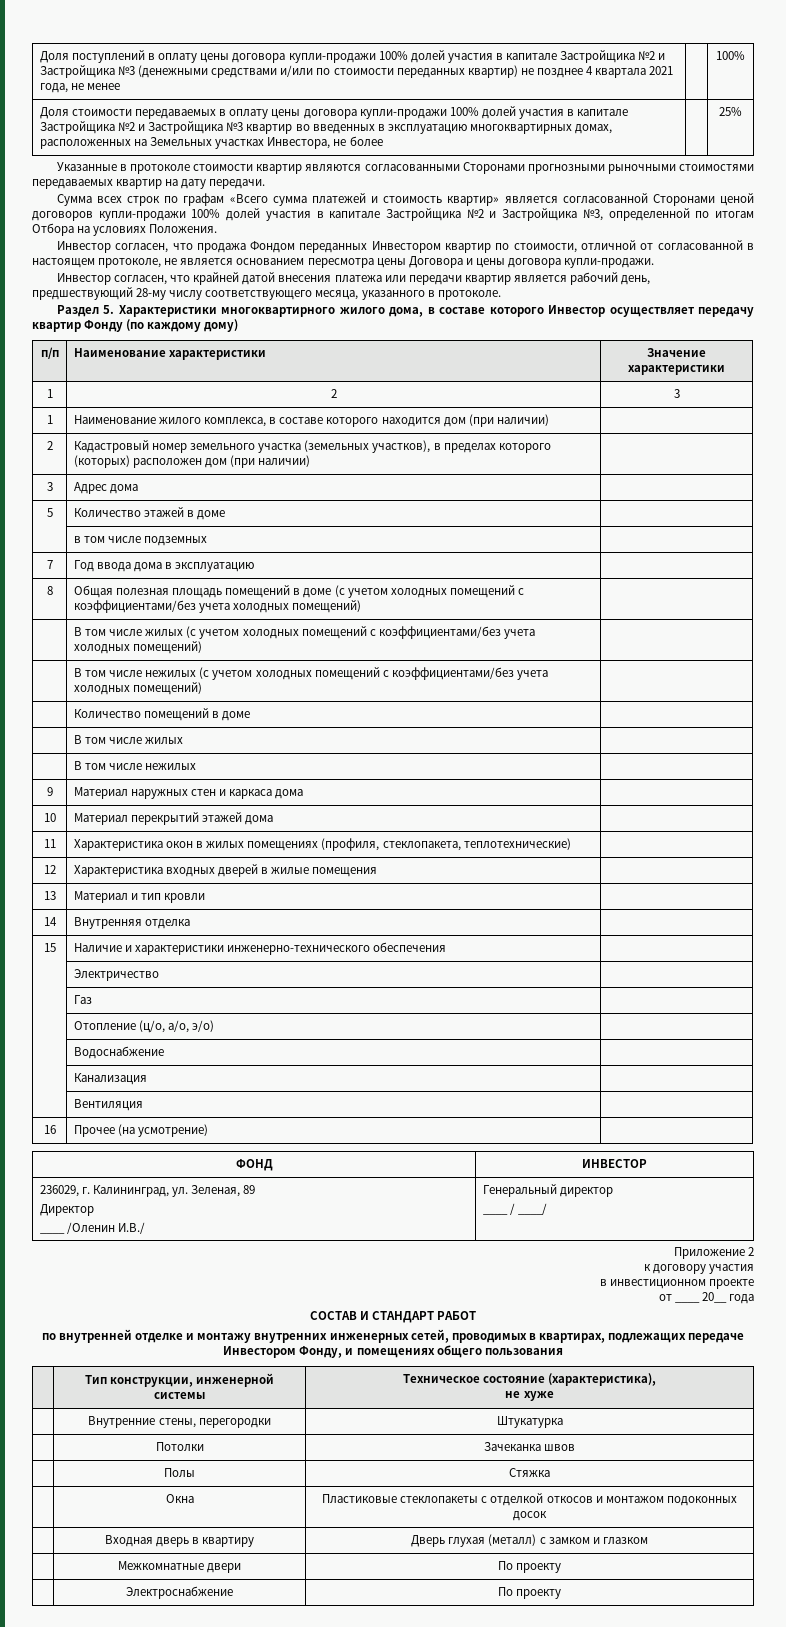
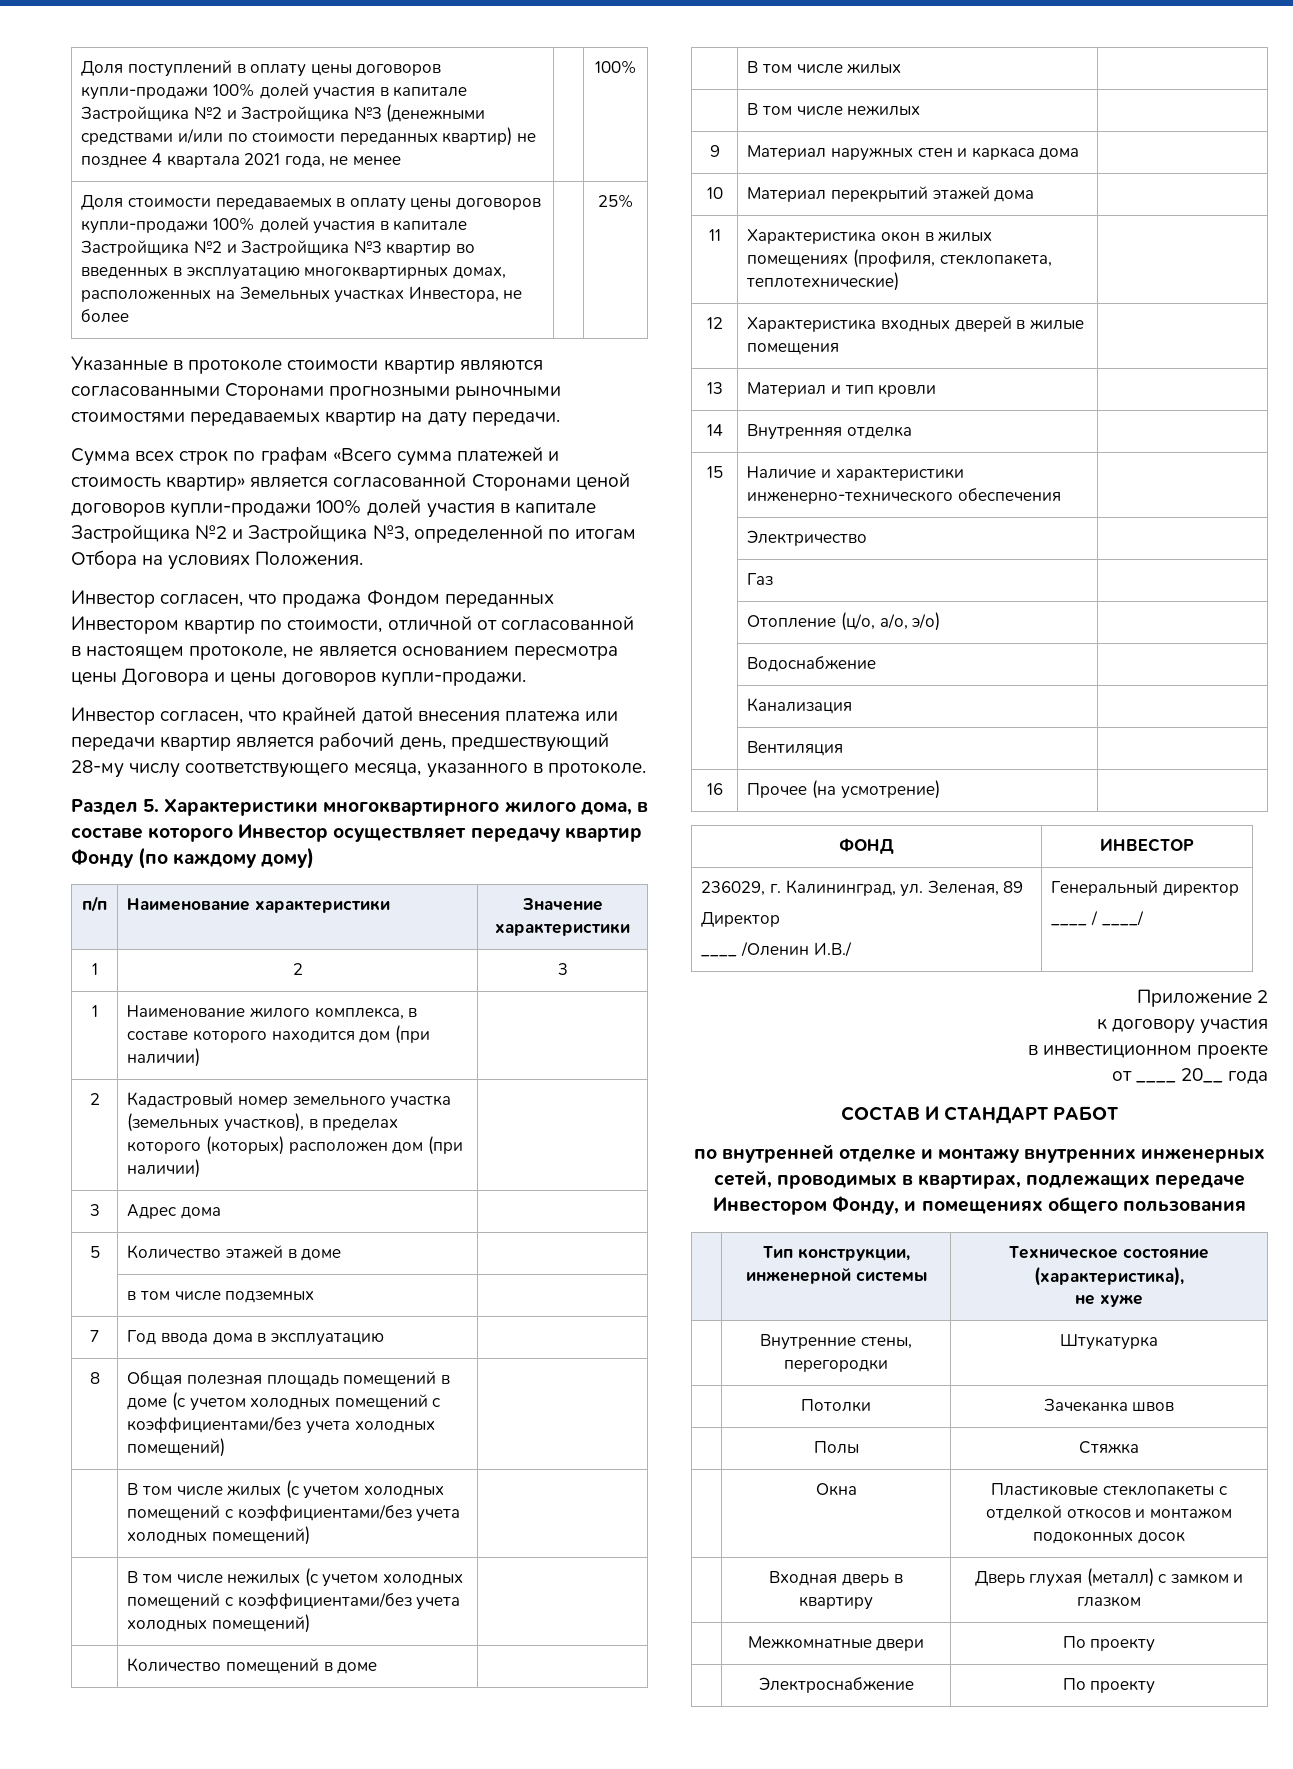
[232,53,286,63] договора -> [356,64,442,76] договоров
[303,109,357,119] договора -> [455,198,541,210] договоров
[508,258,562,268] договора -> [281,672,376,686] договоров

